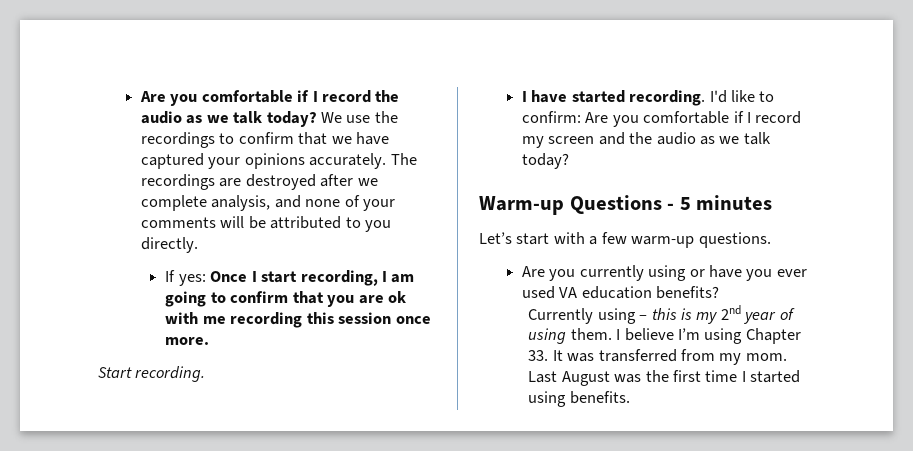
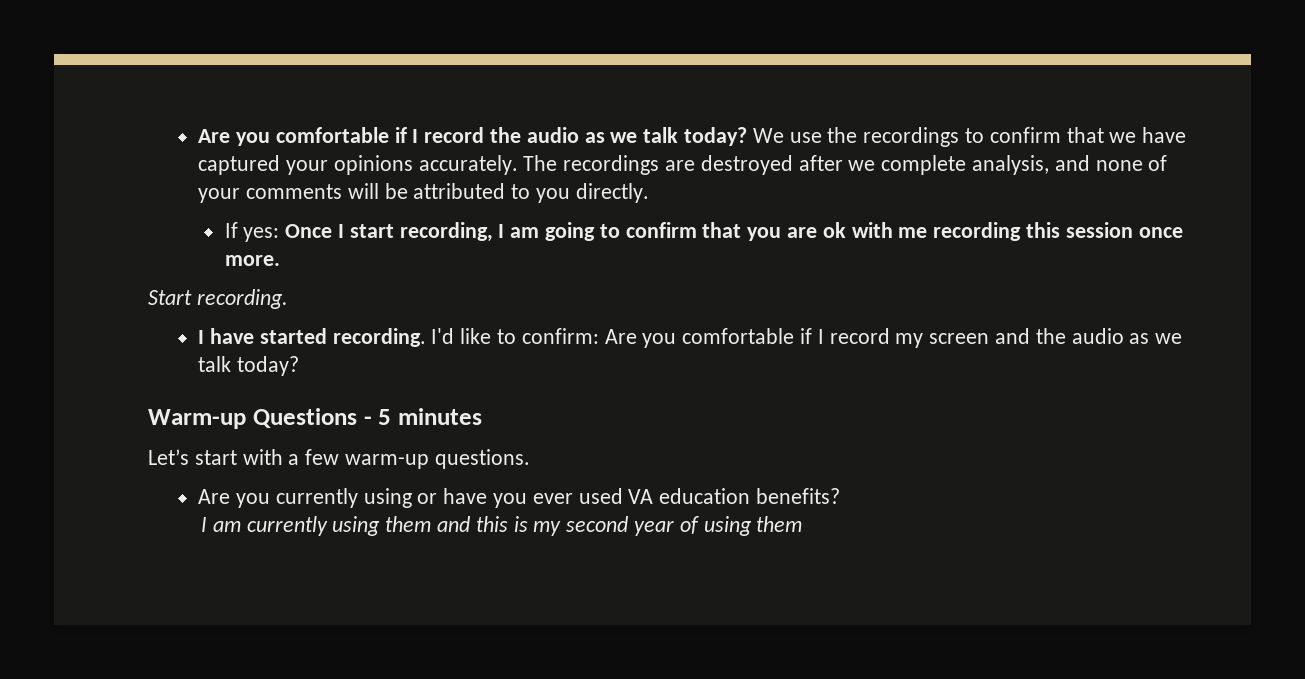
[528,308,648,324] Currently using – -> [200,516,470,536] I am currently using them and
[720,305,741,320] 2nd -> [566,516,629,532] second
[570,328,801,344] [528,349,787,365] [528,370,801,386] [528,391,630,407] them. I believe I’m using Chapter 33. It was transferred from my mom. Last August was the first time I started using benefits. -> [756,516,803,532] them

